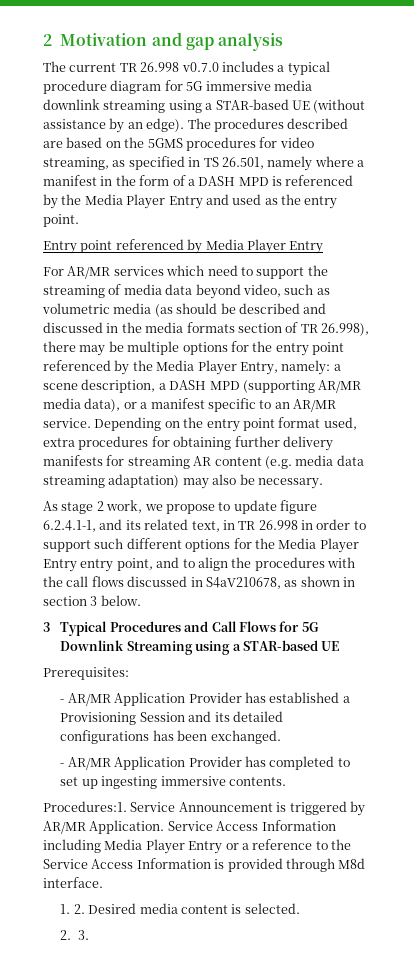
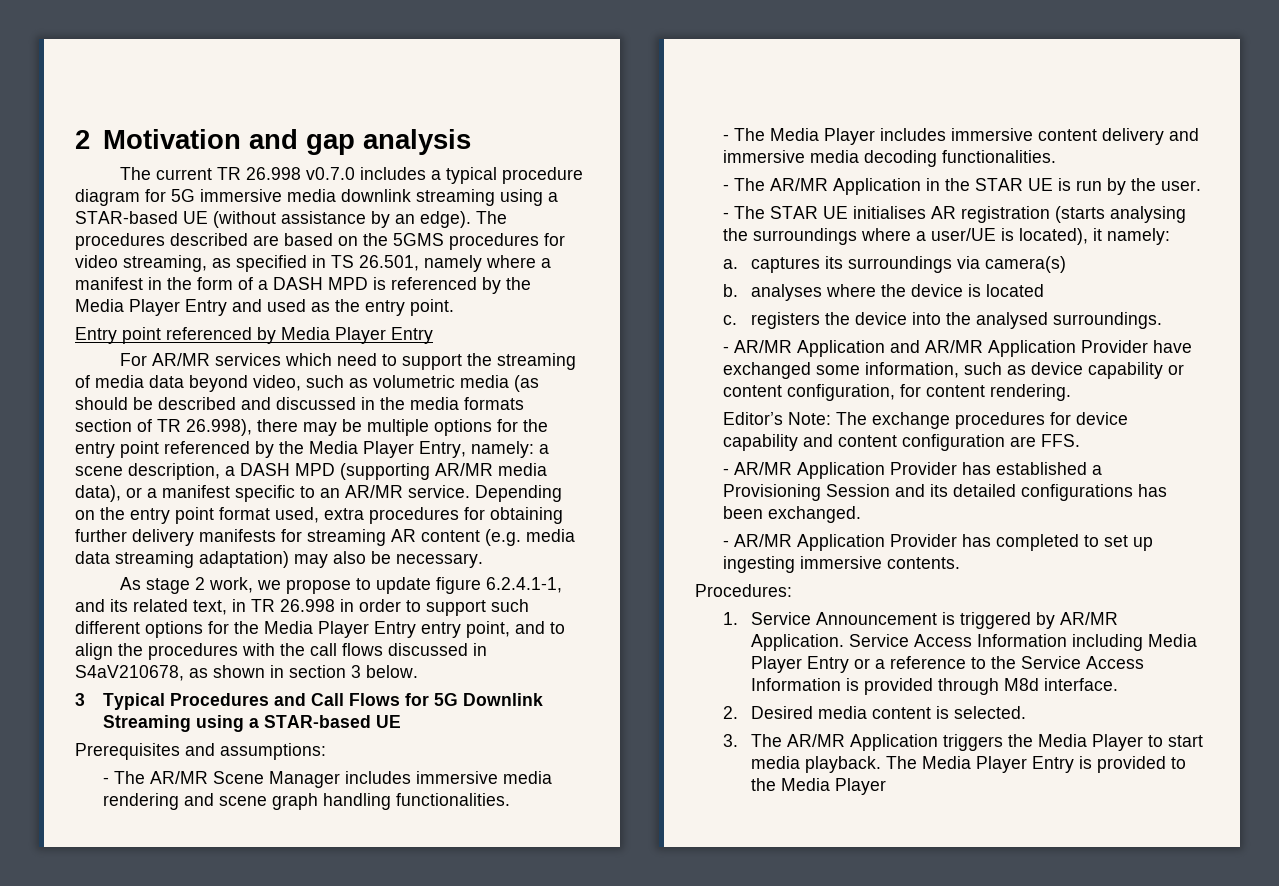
[43,667,129,680] Prerequisites: -> [75,743,326,760] [103,771,553,788] [103,793,511,810] [723,128,1200,145] [723,150,1057,167] [723,178,1202,195] [723,206,1187,223] [723,228,1171,245] [723,256,1067,273] [723,284,1045,301] [723,312,1163,329] [723,340,1193,357] [723,362,1185,379] [723,384,1072,401] [723,412,1129,429] [723,434,1081,451] Prerequisites and assumptions: // - The AR/MR Scene Manager includes immersive media rendering and scene graph handling functionalities. // - The Media Player includes immersive content delivery and immersive media decoding functionalities. // - The AR/MR Application in the STAR UE is run by the user. // - The STAR UE initialises AR registration (starts analysing the surroundings where a user/UE is located), it namely: // a. captures its surroundings via camera(s) // b. analyses where the device is located // c. registers the device into the analysed surroundings. // - AR/MR Application and AR/MR Application Provider have exchanged some information, such as device capability or content configuration, for content rendering. // Editor’s Note: The exchange procedures for device capability and content configuration are FFS.
[43,801,127,812] Procedures:1. -> [695,584,792,597] [723,612,739,625] Procedures: // 1.
[60,904,71,914] 1. -> (1119, 684) none
[60,930,89,940] 2. 3. -> [723,734,1204,751] [751,756,1187,773] [751,778,887,795] 3. The AR/MR Application triggers the Media Player to start media playback. The Media Player Entry is provided to the Media Player

